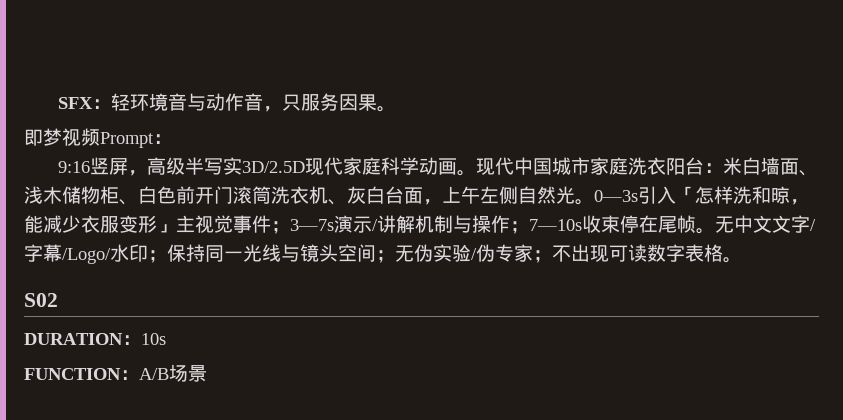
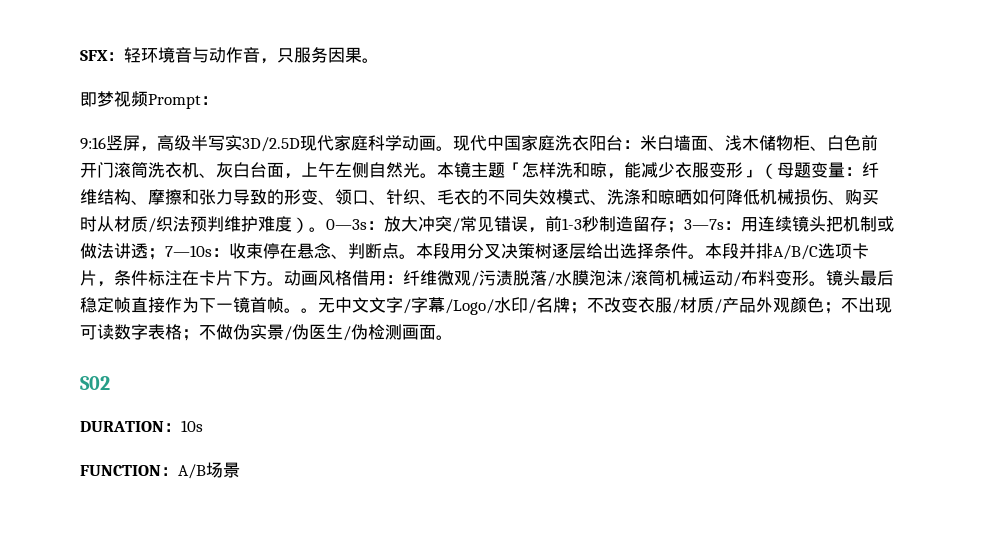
[552,157,591,175] 城市 -> (521, 143) none
[594,186,676,204] 0—3s引入 -> [437,162,505,178] 本镜主题
[176,215,696,234] 主视觉事件；3—7s演示/讲解机制与操作；7—10s收束停在尾帧 -> [760,162,879,179] [80,189,879,205] [80,216,894,233] [80,243,869,260] [80,270,894,287] [80,297,301,313] （母题变量：纤维结构、摩擦和张力导致的形变、领口、针织、毛衣的不同失效模式、洗涤和晾晒如何降低机械损伤、购买时从材质/织法预判维护难度）。0—3s：放大冲突/常见错误，前1-3秒制造留存；3—7s：用连续镜头把机制或做法讲透；7—10s：收束停在悬念、判断点。本段用分叉决策树逐层给出选择条件。本段并排A/B/C选项卡片，条件标注在卡片下方。动画风格借用：纤维微观/污渍脱落/水膜泡沫/滚筒机械运动/布料变形。镜头最后稳定帧直接作为下一镜首帧。
[148,244,533,263] ；保持同一光线与镜头空间；无伪实验/伪专家 -> [528,297,824,314] /名牌；不改变衣服/材质/产品外观颜色
(723, 253) none -> [182,324,436,341] ；不做伪实景/伪医生/伪检测画面

